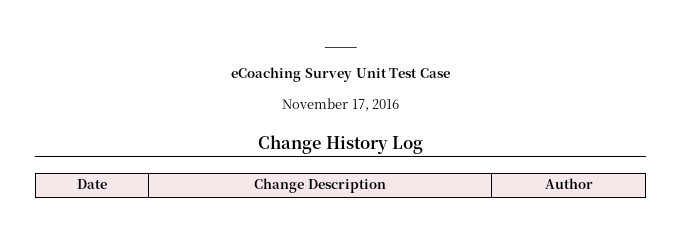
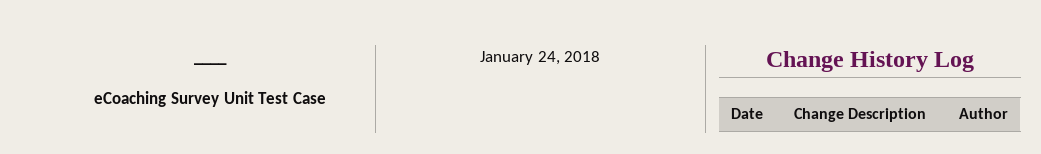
[281,98,400,111] November 17, 2016 -> [479,51,601,65] January 24, 2018

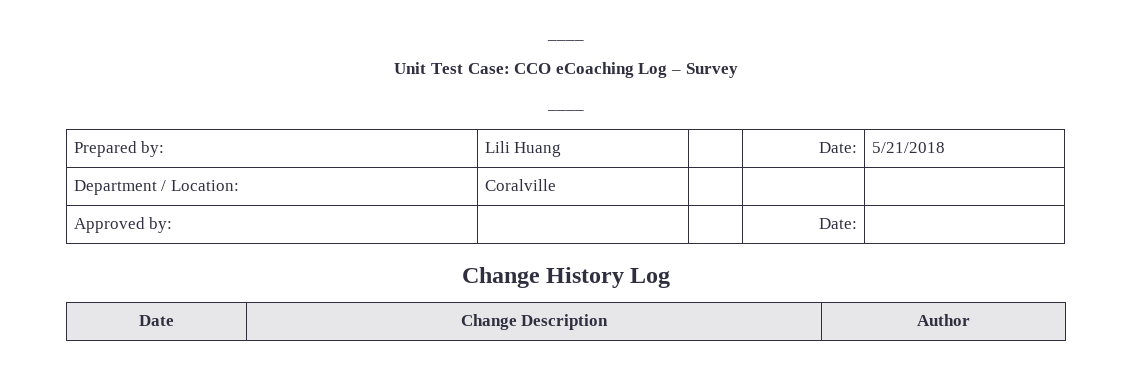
[194,62,227,65] [94,91,326,107] [479,51,601,65] ____ // eCoaching Survey Unit Test Case // January 24, 2018 -> [547,39,584,41] [394,62,738,78] [547,109,584,111] [73,141,165,157] [484,141,562,157] [819,142,858,153] [871,142,945,153] [73,180,240,195] [484,179,556,191] [73,217,173,233] [819,218,858,229] ____ // Unit Test Case: CCO eCoaching Log – Survey // ____ // Prepared by: | Lili Huang | | Date: | 5/21/2018 // Department / Location: | Coralville | | | // Approved by: | | | Date: |

